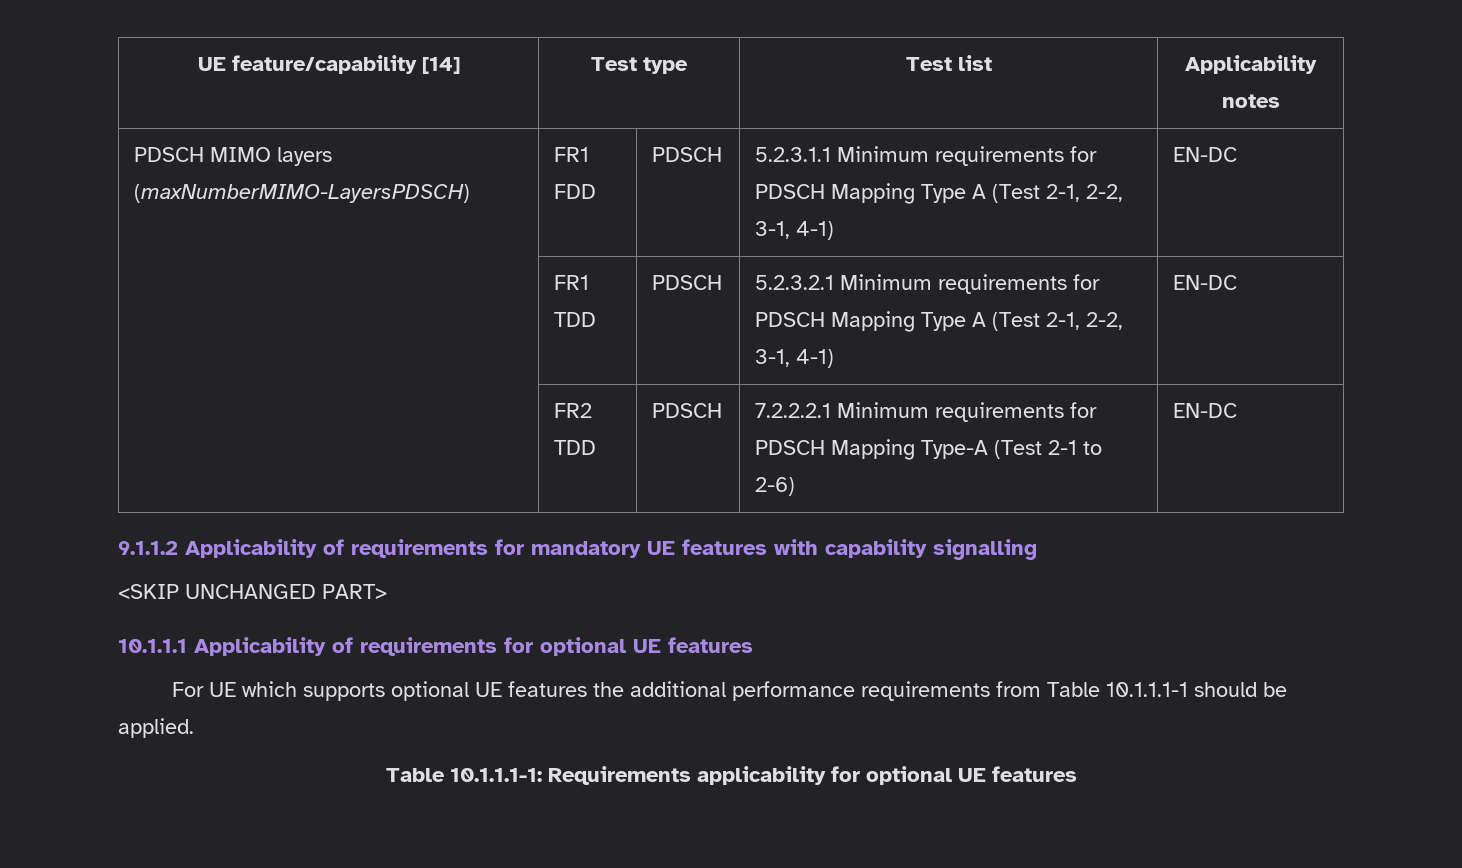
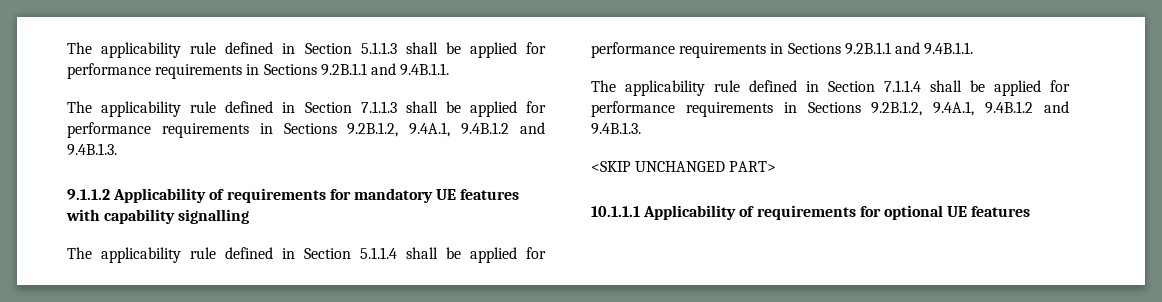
[197,55,460,74] [591,57,688,74] [905,55,992,71] [1185,55,1317,74] [1221,94,1280,108] [133,147,332,166] [133,184,470,203] [553,147,589,162] [553,184,596,199] [651,147,722,162] [754,146,1097,166] [754,183,1123,204] [754,221,834,240] [1172,147,1237,162] [553,275,589,290] [553,312,596,327] [651,275,722,290] [754,274,1100,294] [754,311,1123,332] [754,349,834,368] [1172,275,1237,290] [553,403,592,418] [553,440,596,455] [651,403,722,418] [754,402,1097,422] [754,439,1102,460] [754,477,795,496] [1172,403,1237,418] UE feature/capability [14] | Test type | Test list | Applicability notes // PDSCH MIMO layers (maxNumberMIMO-LayersPDSCH) | FR1 FDD | PDSCH | 5.2.3.1.1 Minimum requirements for PDSCH Mapping Type A (Test 2-1, 2-2, 3-1, 4-1) | EN-DC // | FR1 TDD | PDSCH | 5.2.3.2.1 Minimum requirements for PDSCH Mapping Type A (Test 2-1, 2-2, 3-1, 4-1) | EN-DC // | FR2 TDD | PDSCH | 7.2.2.2.1 Minimum requirements for PDSCH Mapping Type-A (Test 2-1 to 2-6) | EN-DC -> [67,42,547,58] [67,63,450,79] [67,101,547,117] [67,122,545,138] [67,143,117,156] The applicability rule defined in Section 5.1.1.3 shall be applied for performance requirements in Sections 9.2B.1.1 and 9.4B.1.1. // The applicability rule defined in Section 7.1.1.3 shall be applied for performance requirements in Sections 9.2B.1.2, 9.4A.1, 9.4B.1.2 and 9.4B.1.3.
(1037, 549) none -> [67,247,546,263] [591,42,974,58] [591,80,1070,96] [591,101,1069,117] [591,122,641,135] // The applicability rule defined in Section 5.1.1.4 shall be applied for performance requirements in Sections 9.2B.1.1 and 9.4B.1.1. // The applicability rule defined in Section 7.1.1.4 shall be applied for performance requirements in Sections 9.2B.1.2, 9.4A.1, 9.4B.1.2 and 9.4B.1.3.
[172,681,1288,701] [118,718,194,738] [385,766,1077,785] // For UE which supports optional UE features the additional performance requirements from Table 10.1.1.1-1 should be applied. // Table 10.1.1.1-1: Requirements applicability for optional UE features -> (1031, 211) none

